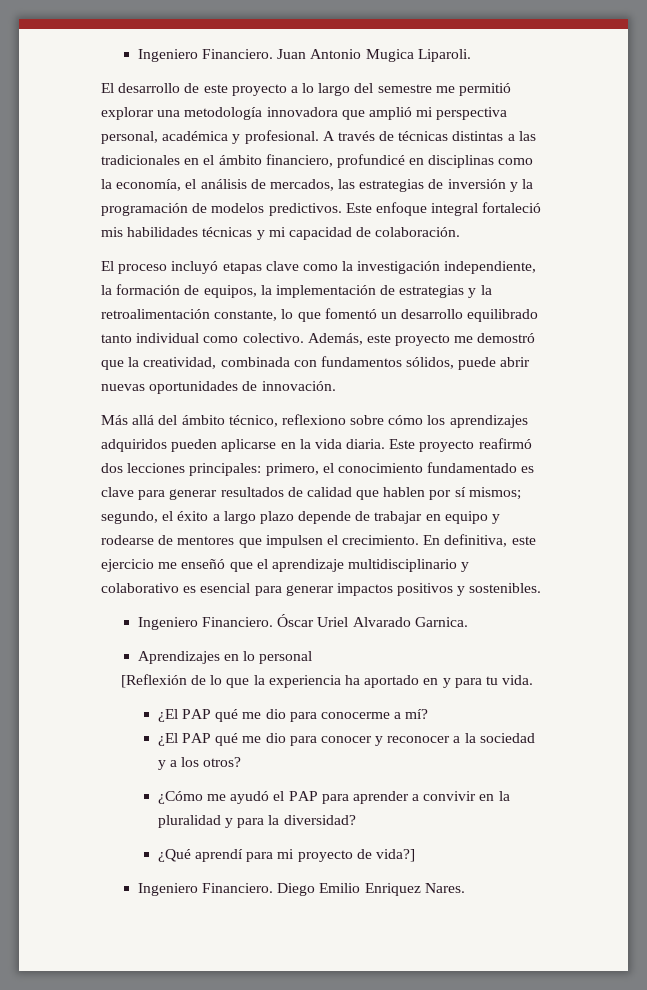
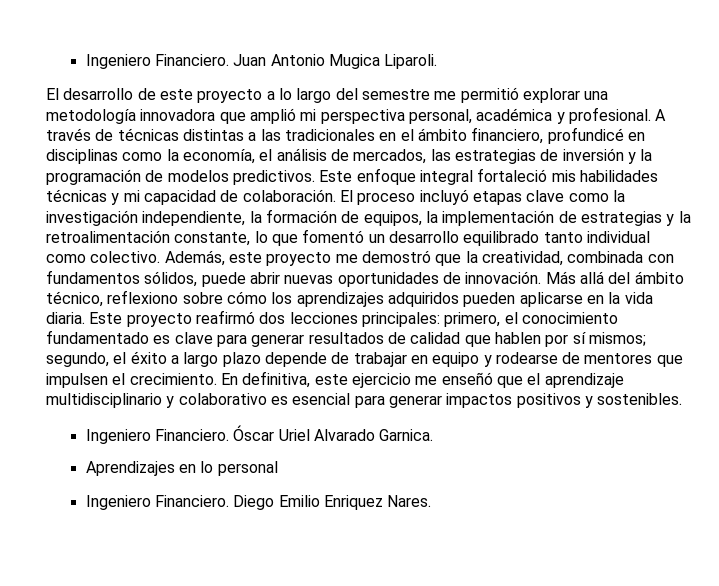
(461, 232) // -> (336, 195) none
(336, 386) // -> (542, 277) none
[120,674,534,688] [157,709,429,722] [157,733,535,746] [157,757,242,770] [157,791,510,804] [157,815,356,828] [157,849,415,862] // [Reflexión de lo que la experiencia ha aportado en y para tu vida. // ¿El PAP qué me dio para conocerme a mí? // ¿El PAP qué me dio para conocer y reconocer a la sociedad y a los otros? // ¿Cómo me ayudó el PAP para aprender a convivir en la pluralidad y para la diversidad? // ¿Qué aprendí para mi proyecto de vida?] -> (278, 468) none

